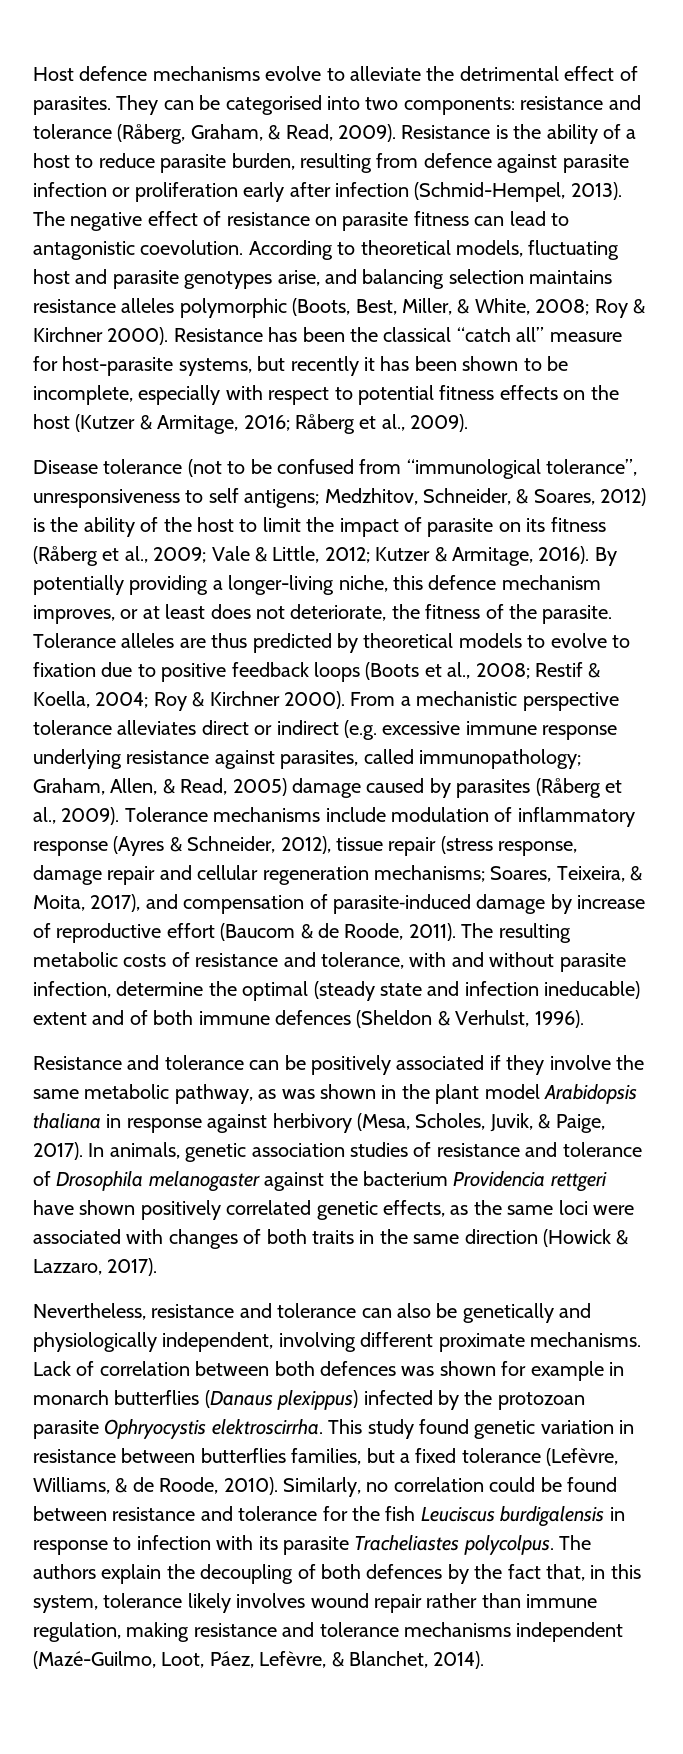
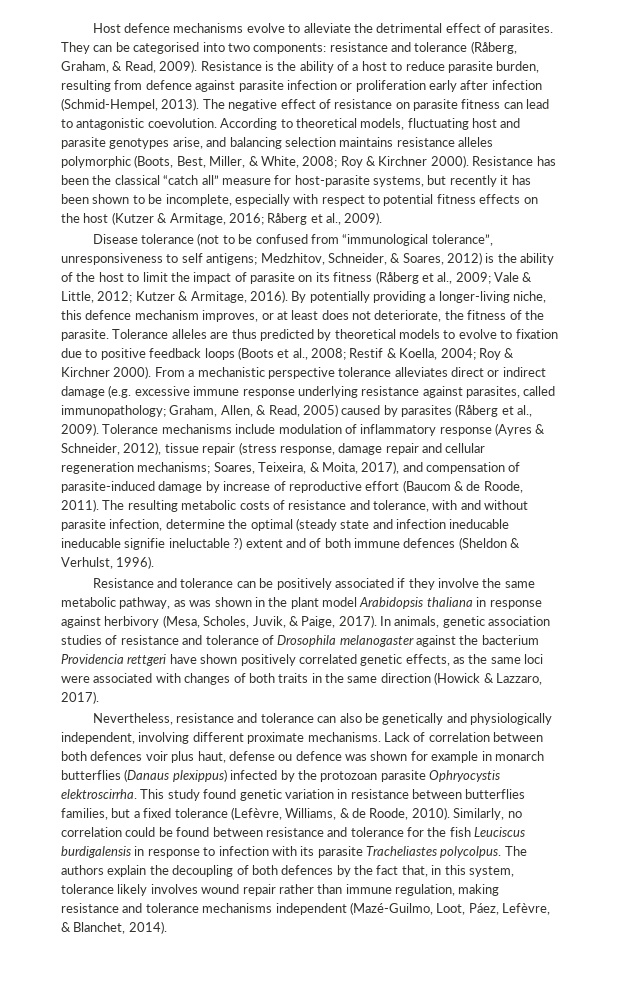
(339, 727) none -> [61,386,105,398] damage
[292,778,361,798] damage -> (338, 410) none
[544,981,641,999] ineducable) -> [449,519,510,529] [61,537,243,550] ineducable ineducable signifie ineluctable ?)
(396, 1368) none -> [145,751,342,763] voir plus haut, defense ou defence

